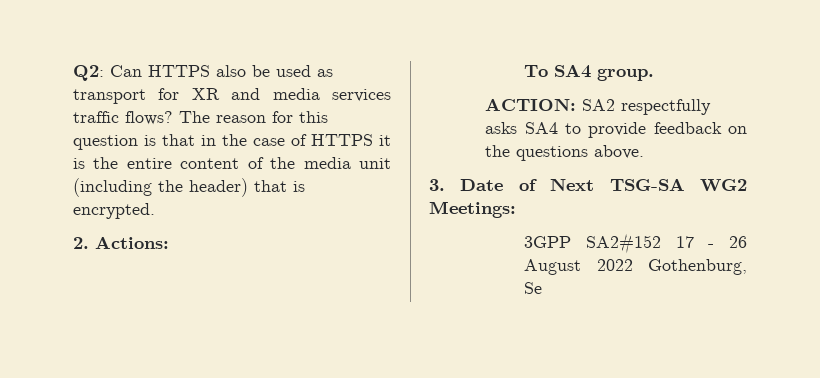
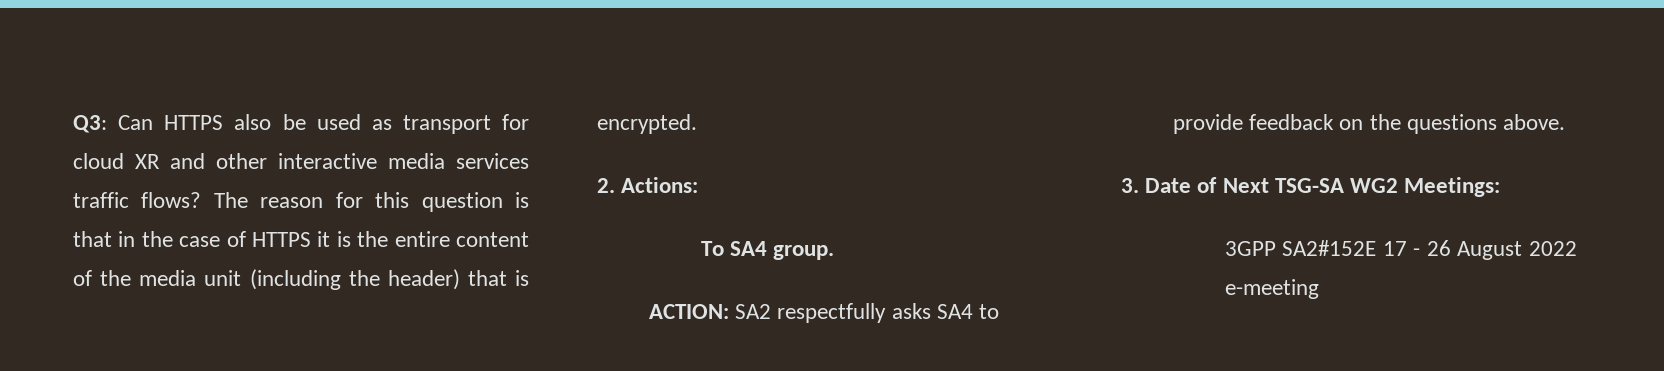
[73,65,104,81] Q2: -> [73,115,107,133] Q3:
(180, 94) none -> [73,153,124,169] cloud
(261, 94) none -> [216,153,377,169] other interactive
[586,233,662,254] SA2#152 -> [1282,240,1377,256] SA2#152E
[648,259,747,275] [524,282,543,294] Gothenburg, Se -> [1224,279,1319,299] e-meeting

